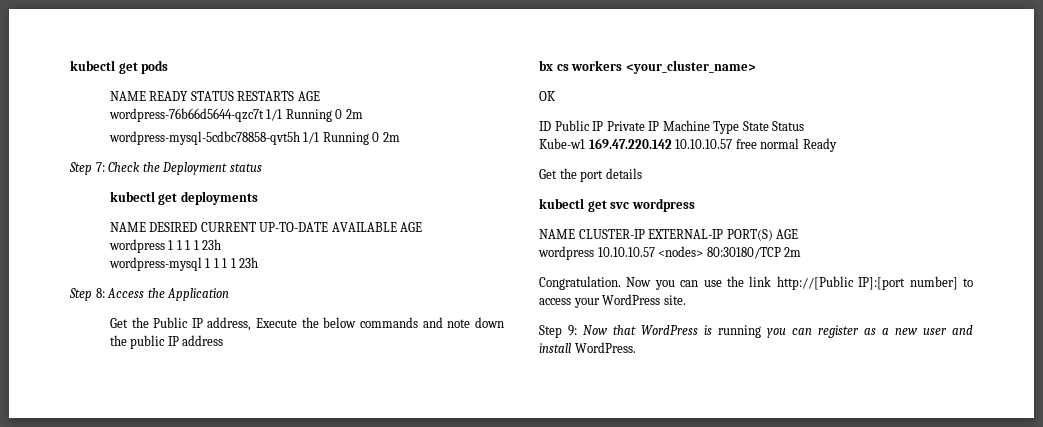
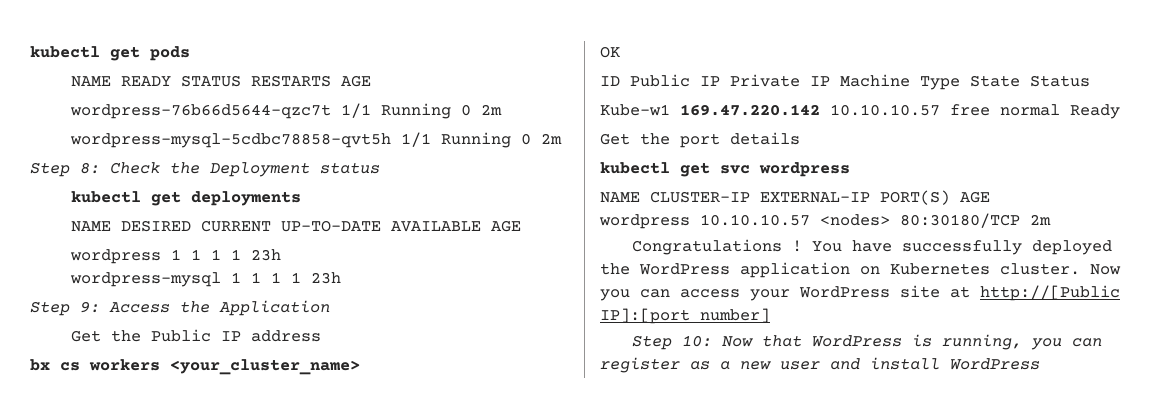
[95,162,105,172] 7: -> [80,162,100,174] 8:
[95,288,105,298] 8: -> [80,301,100,313] 9:
[207,317,505,331] [109,335,179,349] address, Execute the below commands and note down the public IP -> (241, 336) none
[539,276,973,290] [539,294,686,308] [539,325,577,338] Congratulation. Now you can use the link http://[Public IP]:[port number] to access your WordPress site. // Step 9: -> [632,239,1113,255] [600,262,1121,278] [600,285,1120,301] [600,308,770,324] [632,335,713,350] Congratulations ! You have successfully deployed the WordPress application on Kubernetes cluster. Now you can access your WordPress site at http://[Public IP]:[port number] // Step 10:
[718,325,761,338] running -> [942,334,1023,350] running,
[574,342,636,353] WordPress. -> [950,358,1040,370] WordPress

